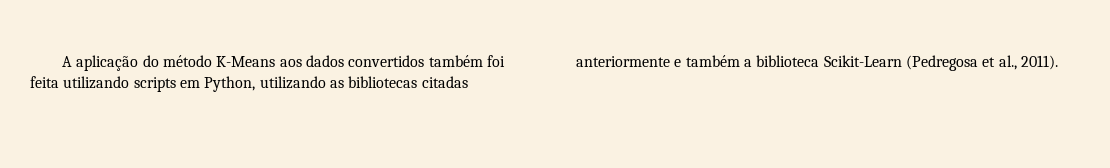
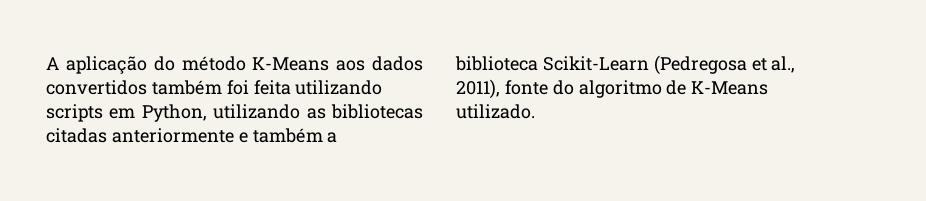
[1020,55,1058,70] 2011). -> [456,79,769,99] [456,104,535,119] 2011), fonte do algoritmo de K-Means utilizado.

